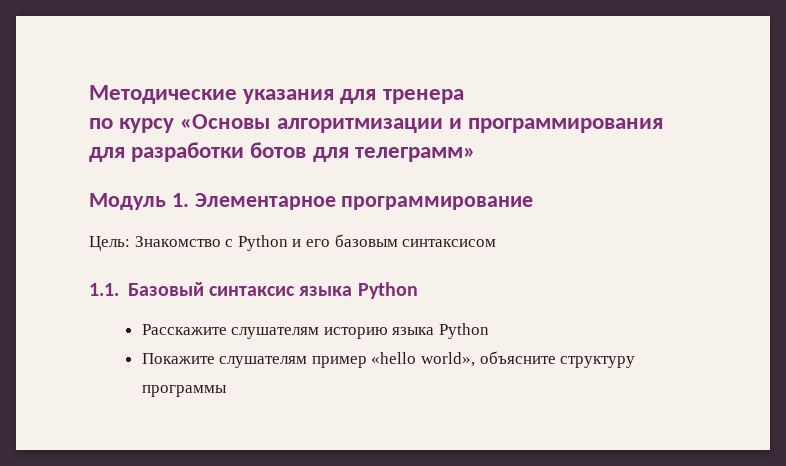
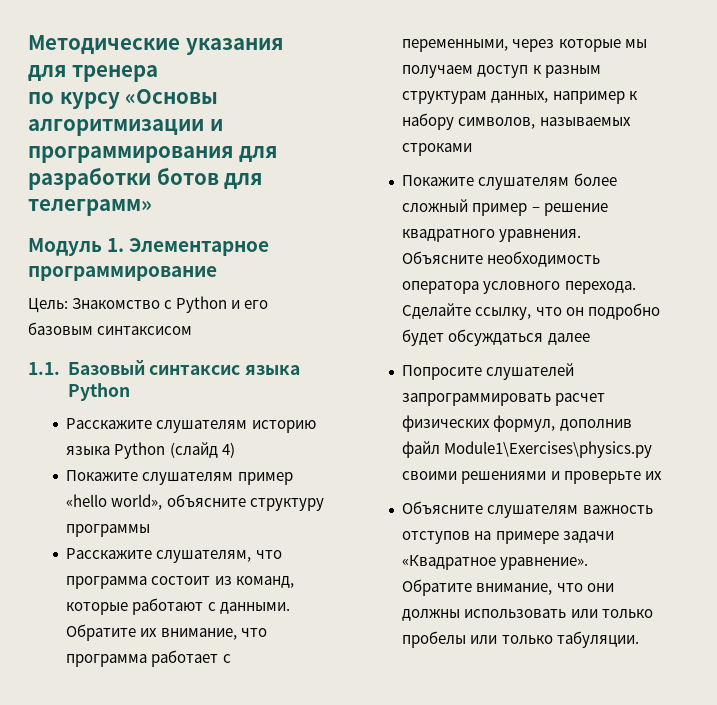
(490, 331) none -> [169,442,235,458] (слайд 4)
(227, 391) none -> [66,548,282,563] [66,576,294,589] [66,598,290,615] [66,624,267,641] [66,650,231,667] [402,39,647,52] [402,65,601,78] [402,91,638,104] [402,113,631,130] [402,143,473,156] [402,173,617,190] [402,199,608,216] [402,229,582,242] [402,251,601,267] [402,281,636,294] [402,303,660,320] [402,329,590,346] [402,363,575,380] [402,393,606,406] [402,415,632,432] [402,441,653,458] [402,471,662,484] [402,501,653,518] [402,531,614,544] [402,555,589,570] [402,579,614,596] [402,609,653,621] [402,631,639,648] // Расскажите слушателям, что программа состоит из команд, которые работают с данными. Обратите их внимание, что программа работает с переменными, через которые мы получаем доступ к разным структурам данных, например к набору символов, называемых строками // Покажите слушателям более сложный пример – решение квадратного уравнения. Объясните необходимость оператора условного перехода. Сделайте ссылку, что он подробно будет обсуждаться далее // Попросите слушателей запрограммировать расчет физических формул, дополнив файл Module1\Exercises\physics.py своими решениями и проверьте их // Объясните слушателям важность отступов на примере задачи «Квадратное уравнение». Обратите внимание, что они должны использовать или только пробелы или только табуляции.

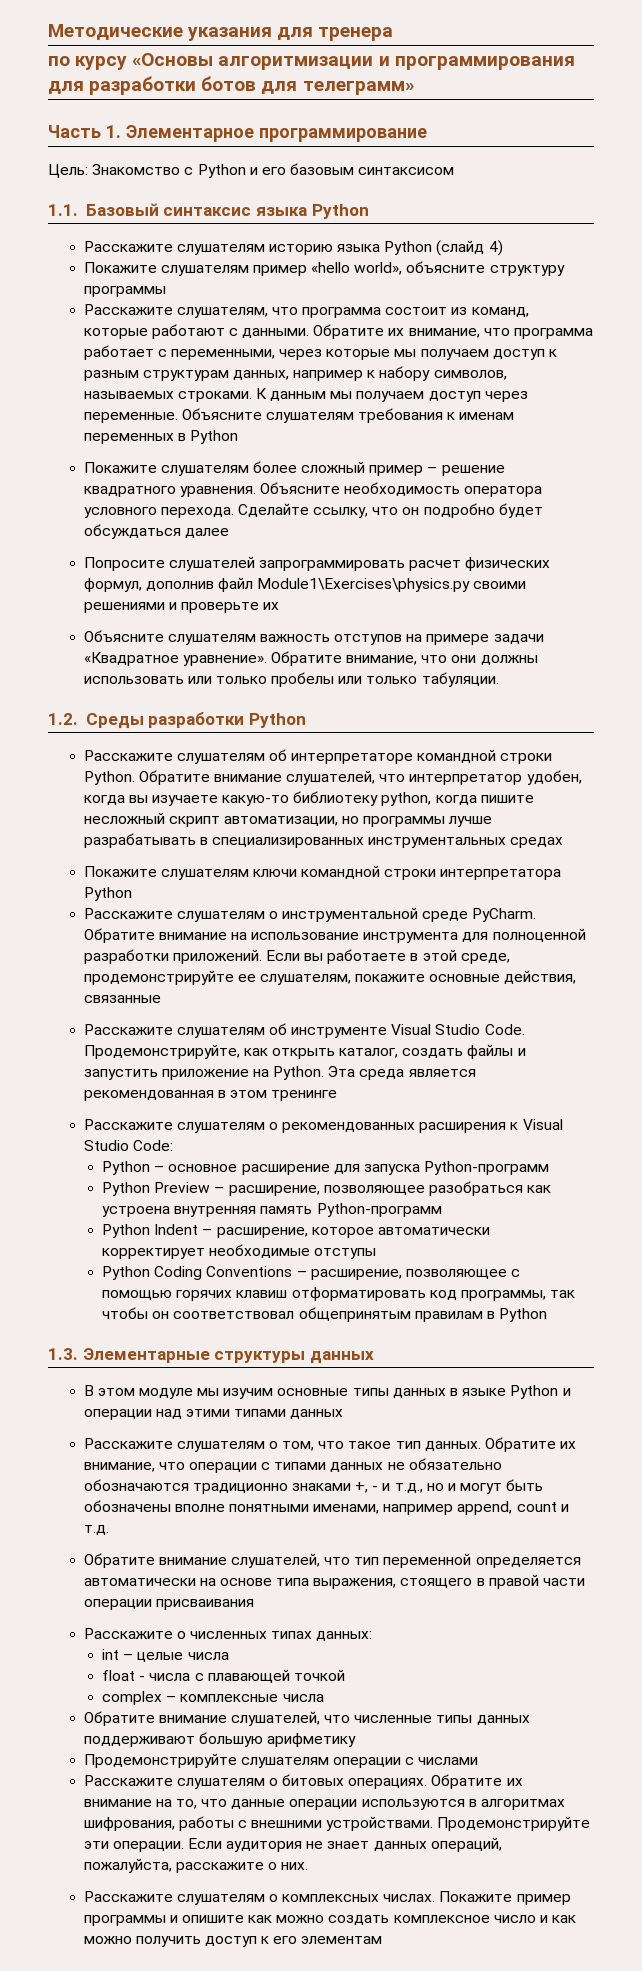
[28,238,102,256] Модуль -> [48,125,101,138] Часть
[402,143,473,156] строками -> [177,388,528,402] [83,408,515,423] [83,430,238,444] строками. К данным мы получаем доступ через переменные. Объясните слушателям требования к именам переменных в Python
(639, 639) none -> [48,712,306,729] [83,749,553,764] [83,770,582,785] [83,791,534,806] [83,812,493,827] [83,833,564,848] [83,865,562,880] [83,887,132,901] [83,907,537,922] [83,928,586,943] [83,949,510,964] [83,970,577,985] [83,995,161,1003] [83,1023,525,1038] [83,1044,526,1059] [83,1066,476,1080] [83,1090,338,1101] [83,1119,563,1133] [83,1140,173,1151] [102,1161,550,1175] [102,1181,552,1196] [102,1203,442,1217] [102,1224,490,1238] [102,1244,377,1259] [102,1266,521,1280] [102,1287,576,1301] [102,1307,548,1322] [48,1348,374,1364] [83,1385,571,1399] [83,1409,344,1420] [83,1437,577,1452] [83,1458,502,1473] [83,1479,544,1494] [83,1500,569,1515] [83,1525,109,1535] [83,1553,581,1568] [83,1574,586,1589] [83,1599,254,1610] [83,1628,373,1641] [102,1649,229,1662] [102,1669,345,1683] [102,1691,324,1705] [83,1711,530,1726] [83,1732,356,1747] [83,1753,479,1768] [83,1774,523,1789] [83,1799,566,1810] [83,1816,591,1831] [83,1837,502,1852] [83,1858,309,1873] [83,1891,571,1905] [83,1915,577,1926] [83,1936,383,1947] // 1.2. Среды разработки Python // Расскажите слушателям об интерпретаторе командной строки Python. Обратите внимание слушателей, что интерпретатор удобен, когда вы изучаете какую-то библиотеку python, когда пишите несложный скрипт автоматизации, но программы лучше разрабатывать в специализированных инструментальных средах // Покажите слушателям ключи командной строки интерпретатора Python // Расскажите слушателям о инструментальной среде PyCharm. Обратите внимание на использование инструмента для полноценной разработки приложений. Если вы работаете в этой среде, продемонстрируйте ее слушателям, покажите основные действия, связанные // Расскажите слушателям об инструменте Visual Studio Code. Продемонстрируйте, как открыть каталог, создать файлы и запустить приложение на Python. Эта среда является рекомендованная в этом тренинге // Расскажите слушателям о рекомендованных расширения к Visual Studio Code: // Python – основное расширение для запуска Python-программ // Python Preview – расширение, позволяющее разобраться как устроена внутренняя память Python-программ // Python Indent – расширение, которое автоматически корректирует необходимые отступы // Python Coding Conventions – расширение, позволяющее с помощью горячих клавиш отформатировать код программы, так чтобы он соответствовал общепринятым правилам в Python // 1.3. Элементарные структуры данных // В этом модуле мы изучим основные типы данных в языке Python и операции над этими типами данных // Расскажите слушателям о том, что такое тип данных. Обратите их внимание, что операции с типами данных не обязательно обозначаются традиционно знаками +, - и т.д., но и могут быть обозначены вполне понятными именами, например append, count и т.д. // Обратите внимание слушателей, что тип переменной определяется автоматически на основе типа выражения, стоящего в правой части операции присваивания // Расскажите о численных типах данных: // int – целые числа // float - числа с плавающей точкой // complex – комплексные числа // Обратите внимание слушателей, что численные типы данных поддерживают большую арифметику // Продемонстрируйте слушателям операции с числами // Расскажите слушателям о битовых операциях. Обратите их внимание на то, что данные операции используются в алгоритмах шифрования, работы с внешними устройствами. Продемонстрируйте эти операции. Если аудитория не знает данных операций, пожалуйста, расскажите о них. // Расскажите слушателям о комплексных числах. Покажите пример программы и опишите как можно создать комплексное число и как можно получить доступ к его элементам

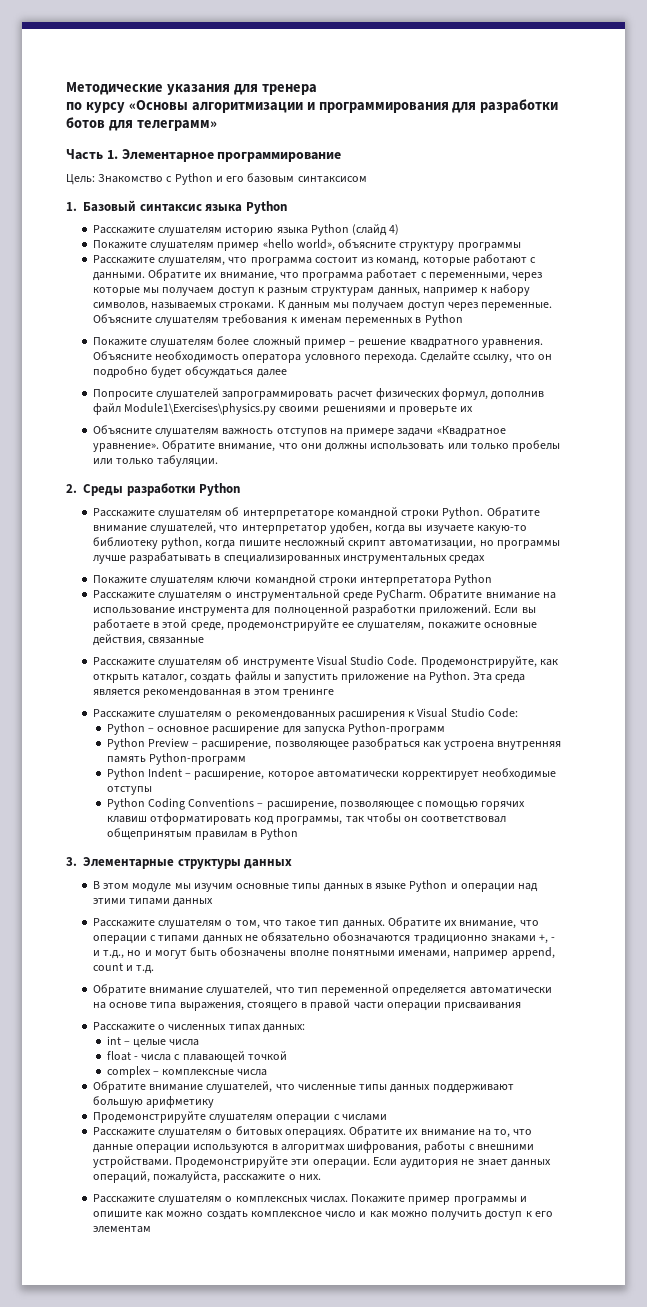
[48,204,78,216] 1.1. -> [66,202,77,211] 1.
[48,713,78,725] 1.2. -> [66,484,77,493] 2.
[48,1348,78,1360] 1.3. -> [66,857,77,866] 3.

